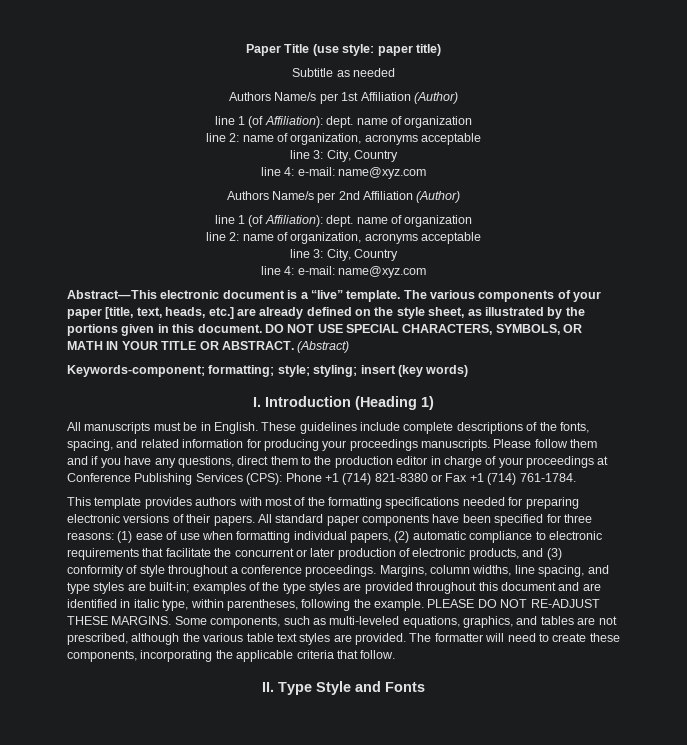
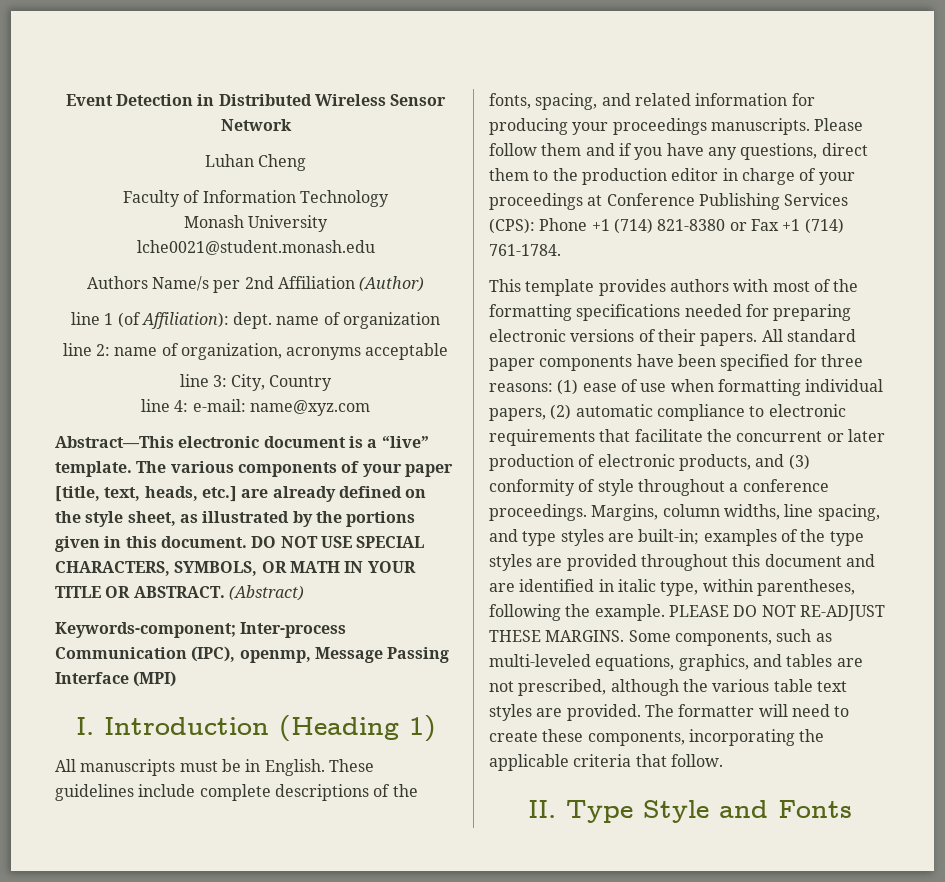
[246,44,441,56] [292,68,395,77] [229,92,458,104] [214,116,473,128] [205,133,482,145] [289,150,399,162] [260,167,427,179] Paper Title (use style: paper title) // Subtitle as needed // Authors Name/s per 1st Affiliation (Author) // line 1 (of Affiliation): dept. name of organization // line 2: name of organization, acronyms acceptable // line 3: City, Country // line 4: e-mail: name@xyz.com -> [65,94,447,106] [220,119,292,131] [204,154,307,171] [123,190,389,207] [183,215,329,232] [136,240,375,255] Event Detection in Distributed Wireless Sensor Network // Luhan Cheng // Faculty of Information Technology // Monash University // lche0021@student.monash.edu
[208,365,469,377] formatting; style; styling; insert (key words) -> [240,622,347,638] [55,646,450,663] [55,671,177,687] Inter-process Communication (IPC), openmp, Message Passing Interface (MPI)

